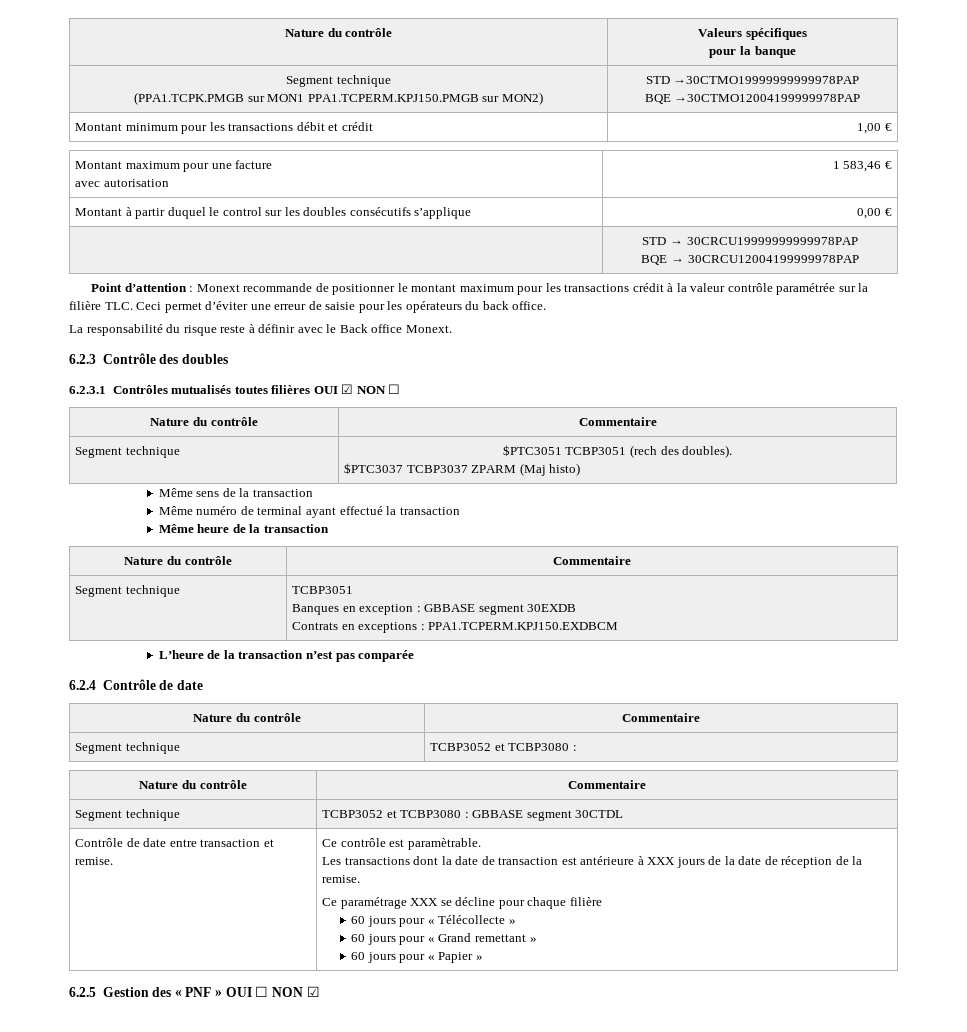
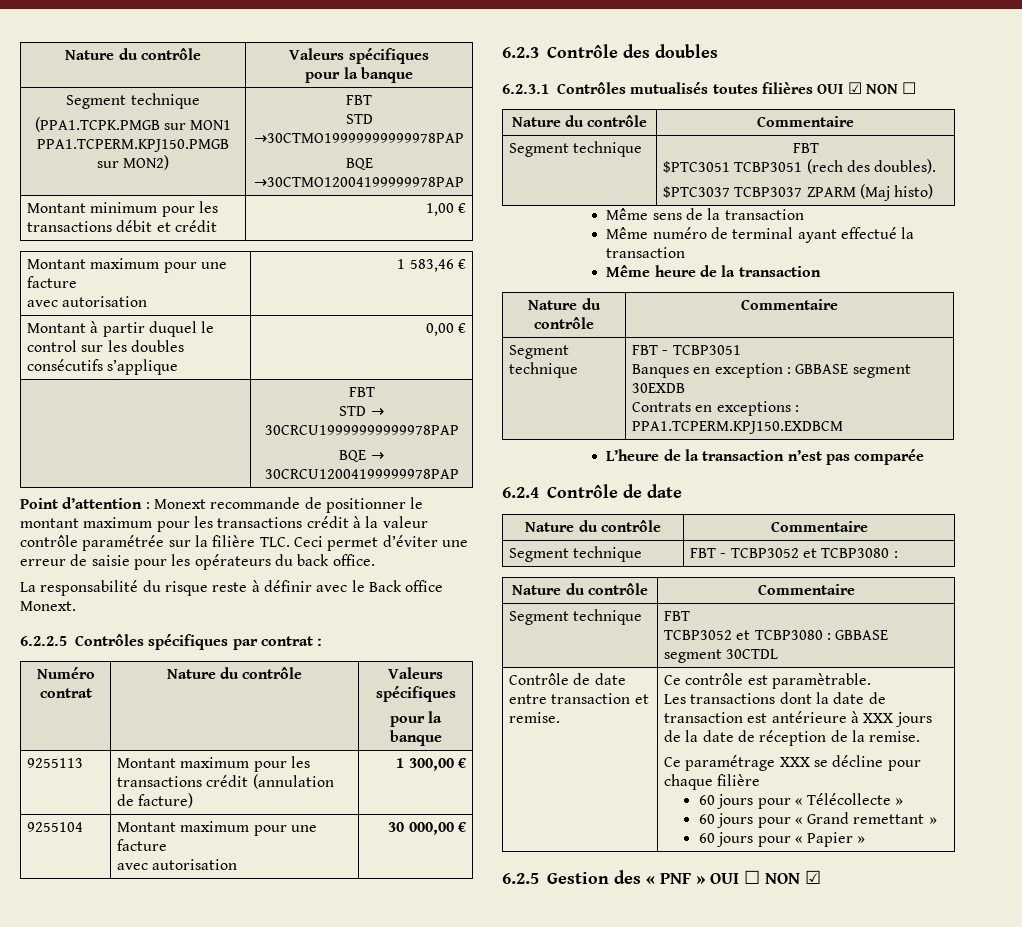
(543, 98) none -> [345,95,372,105] FBT //
(892, 212) none -> [348,387,375,397] FBT //
(452, 329) none -> [20,634,323,650] [36,667,95,679] [39,688,92,698] [166,667,303,679] [388,667,443,679] [375,686,456,702] [389,711,443,727] [389,730,442,746] [26,758,83,768] [116,756,310,772] [116,774,334,789] [116,793,194,808] [396,758,467,771] [26,822,83,832] [116,821,317,836] [116,839,167,851] [116,859,238,870] [388,822,467,835] // 6.2.2.5 Contrôles spécifiques par contrat : // Numéro contrat | Nature du contrôle | Valeurs spécifiques // pour la banque // 9255113 | Montant maximum pour les transactions crédit (annulation de facture) | 1 300,00 € // 9255104 | Montant maximum pour une facture // avec autorisation | 30 000,00 €
(180, 452) none -> [792,143,819,153] FBT //
(180, 591) none -> [631,345,669,355] FBT -
(180, 748) none -> [689,548,727,558] FBT -
(180, 815) none -> [663,611,690,621] FBT //

